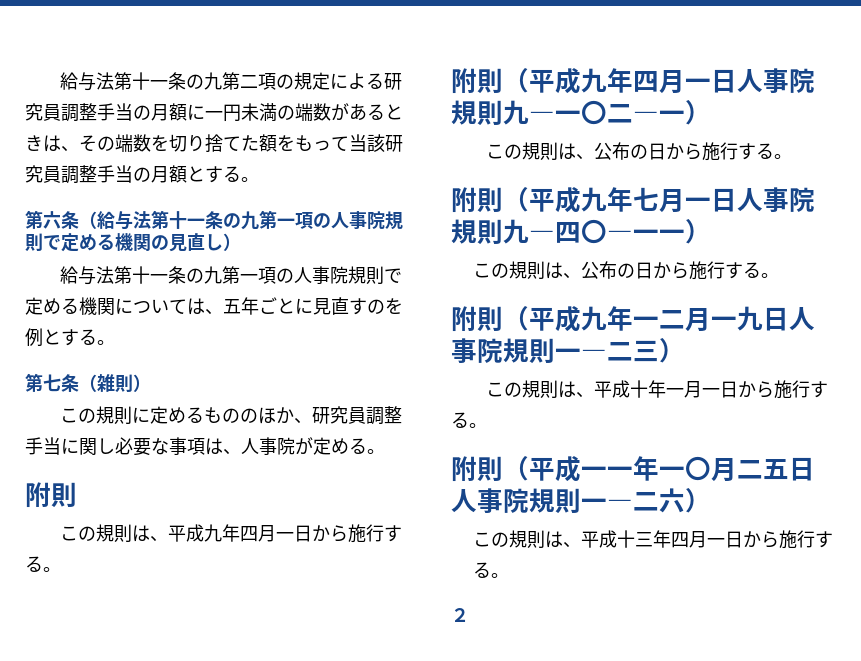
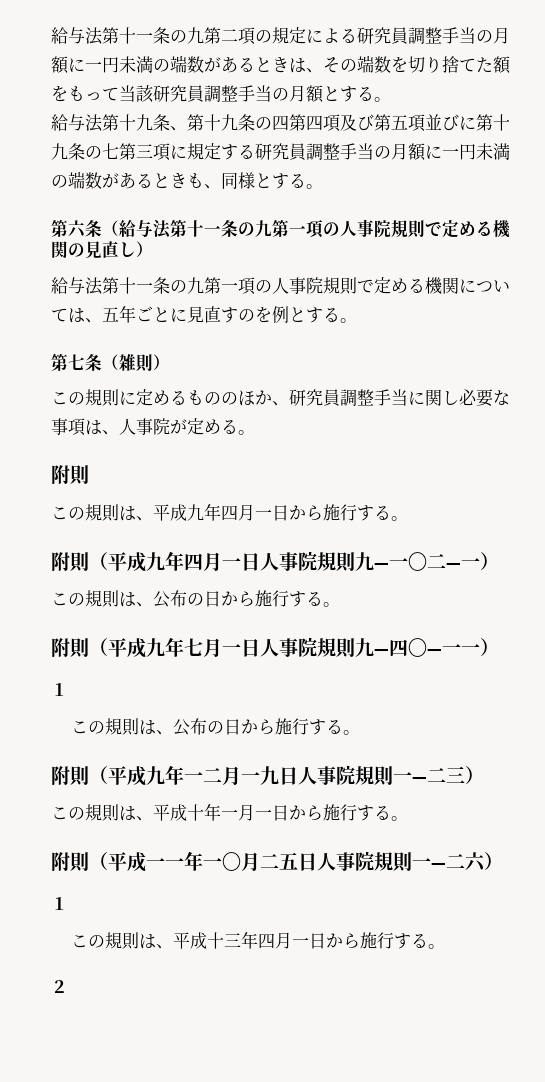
(259, 179) none -> [51,114,510,132] [51,143,510,161] [51,171,323,189] // 給与法第十九条、第十九条の四第四項及び第五項並びに第十九条の七第三項に規定する研究員調整手当の月額に一円未満の端数があるときも、同様とする。
(711, 231) none -> [51,683,68,696] // １
(711, 500) none -> [51,897,68,910] // １

